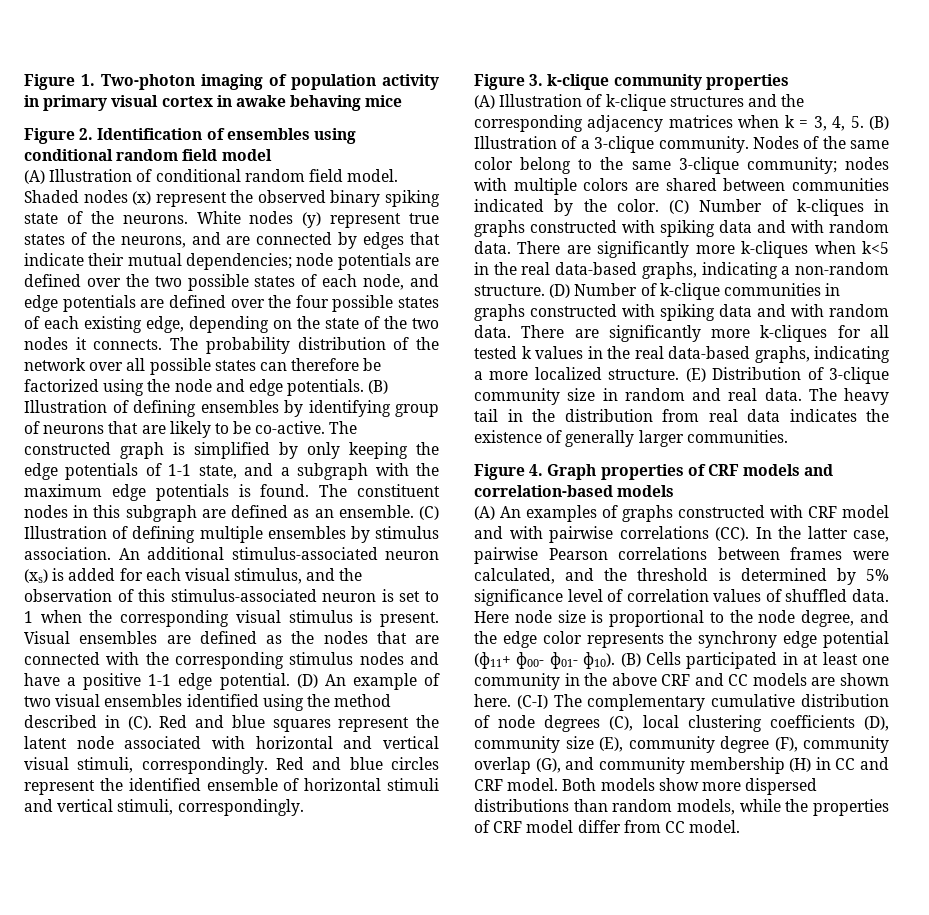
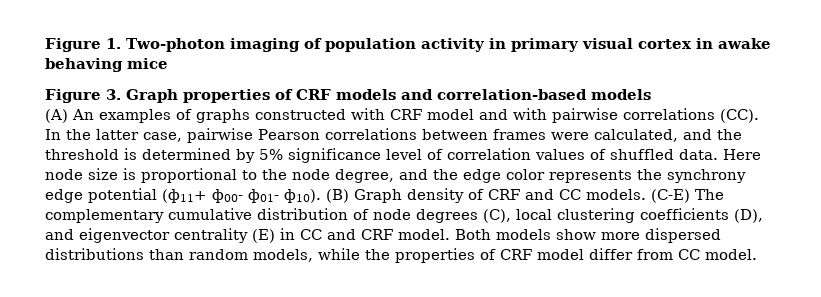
[79,128,356,144] [24,149,272,161] [24,169,399,184] [24,190,440,207] [24,211,439,228] [24,232,441,249] [24,253,439,270] [24,274,440,291] [24,295,439,312] [24,316,439,333] [24,337,440,354] [24,358,382,375] [24,379,389,396] [24,400,439,417] [24,421,358,438] [24,442,439,459] [24,463,440,480] [24,484,440,501] [24,505,439,522] [24,526,439,543] [24,547,439,560] [24,568,363,584] [24,589,439,602] [24,610,439,627] [24,631,439,644] [24,652,439,669] [24,673,440,690] [24,694,392,711] [24,715,439,732] [24,736,439,749] [24,757,439,774] [24,778,439,795] [24,799,304,816] [474,74,789,90] [474,94,805,111] [474,115,890,132] [474,136,889,153] [474,157,889,174] [474,178,889,195] [474,199,889,216] [474,220,889,237] [474,241,889,258] [474,262,889,279] [474,283,841,300] [474,304,889,321] [474,325,889,342] [474,346,890,363] [474,367,889,384] [474,388,889,405] [474,409,889,422] [474,430,788,447] [474,464,544,480] 2. Identification of ensembles using conditional random field model // (A) Illustration of conditional random field model. Shaded nodes (x) represent the observed binary spiking state of the neurons. White nodes (y) represent true states of the neurons, and are connected by edges that indicate their mutual dependencies; node potentials are defined over the two possible states of each node, and edge potentials are defined over the four possible states of each existing edge, depending on the state of the two nodes it connects. The probability distribution of the network over all possible states can therefore be factorized using the node and edge potentials. (B) Illustration of defining ensembles by identifying group of neurons that are likely to be co-active. The constructed graph is simplified by only keeping the edge potentials of 1-1 state, and a subgraph with the maximum edge potentials is found. The constituent nodes in this subgraph are defined as an ensemble. (C) Illustration of defining multiple ensembles by stimulus association. An additional stimulus-associated neuron (xs) is added for each visual stimulus, and the observation of this stimulus-associated neuron is set to 1 when the corresponding visual stimulus is present. Visual ensembles are defined as the nodes that are connected with the corresponding stimulus nodes and have a positive 1-1 edge potential. (D) An example of two visual ensembles identified using the method described in (C). Red and blue squares represent the latent node associated with horizontal and vertical visual stimuli, correspondingly. Red and blue circles represent the identified ensemble of horizontal stimuli and vertical stimuli, correspondingly. // Figure 3. k-clique community properties // (A) Illustration of k-clique structures and the corresponding adjacency matrices when k = 3, 4, 5. (B) Illustration of a 3-clique community. Nodes of the same color belong to the same 3-clique community; nodes with multiple colors are shared between communities indicated by the color. (C) Number of k-cliques in graphs constructed with spiking data and with random data. There are significantly more k-cliques when k<5 in the real data-based graphs, indicating a non-random structure. (D) Number of k-clique communities in graphs constructed with spiking data and with random data. There are significantly more k-cliques for all tested k values in the real data-based graphs, indicating a more localized structure. (E) Distribution of 3-clique community size in random and real data. The heavy tail in the distribution from real data indicates the existence of generally larger communities. // Figure 4. -> [106,89,121,100] 3.
[646,652,889,669] [474,673,889,690] [474,694,548,709] Cells participated in at least one community in the above CRF and CC models are shown here. (C-I) -> [354,188,690,203] Graph density of CRF and CC models. (C-E)
[474,736,889,753] [474,757,812,774] community size (E), community degree (F), community overlap (G), and community membership (H) -> [45,228,275,243] and eigenvector centrality (E)

